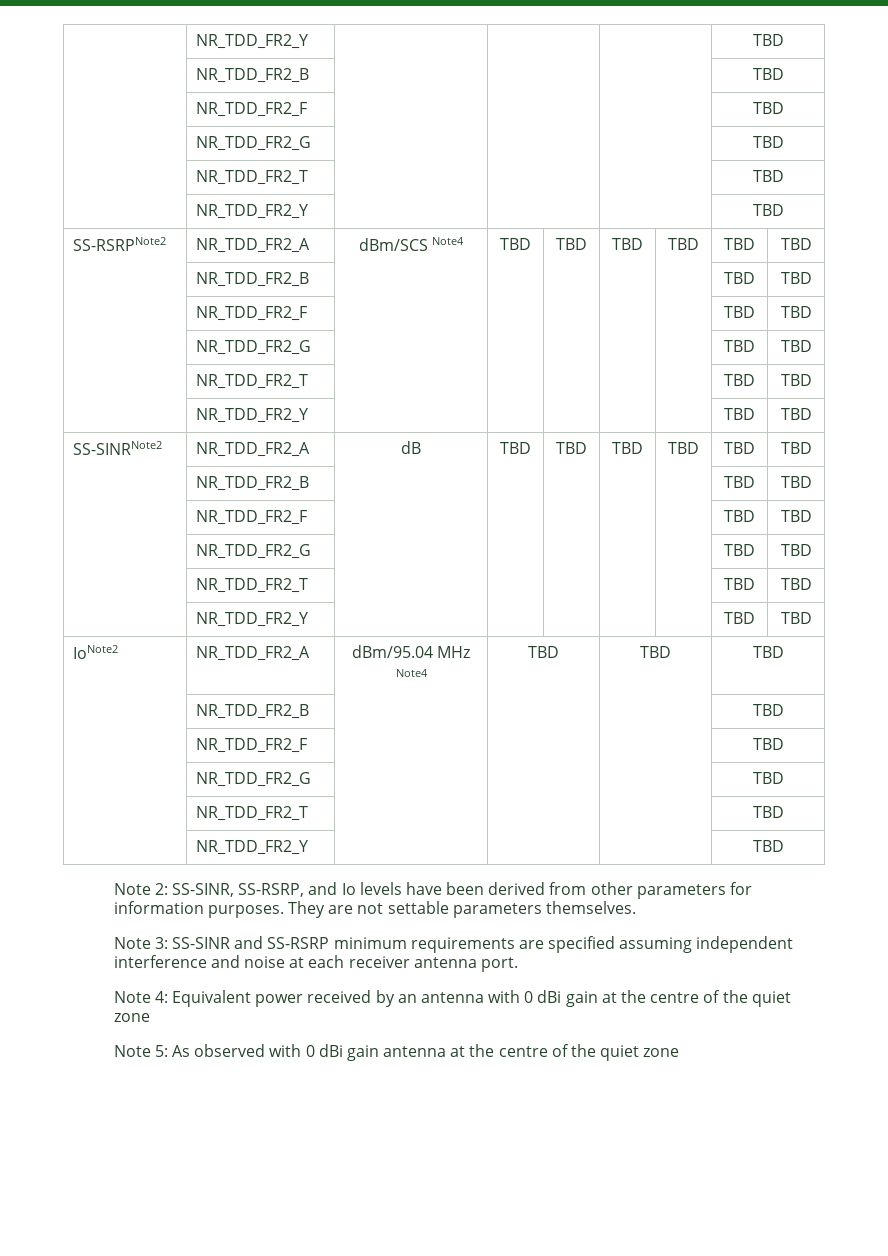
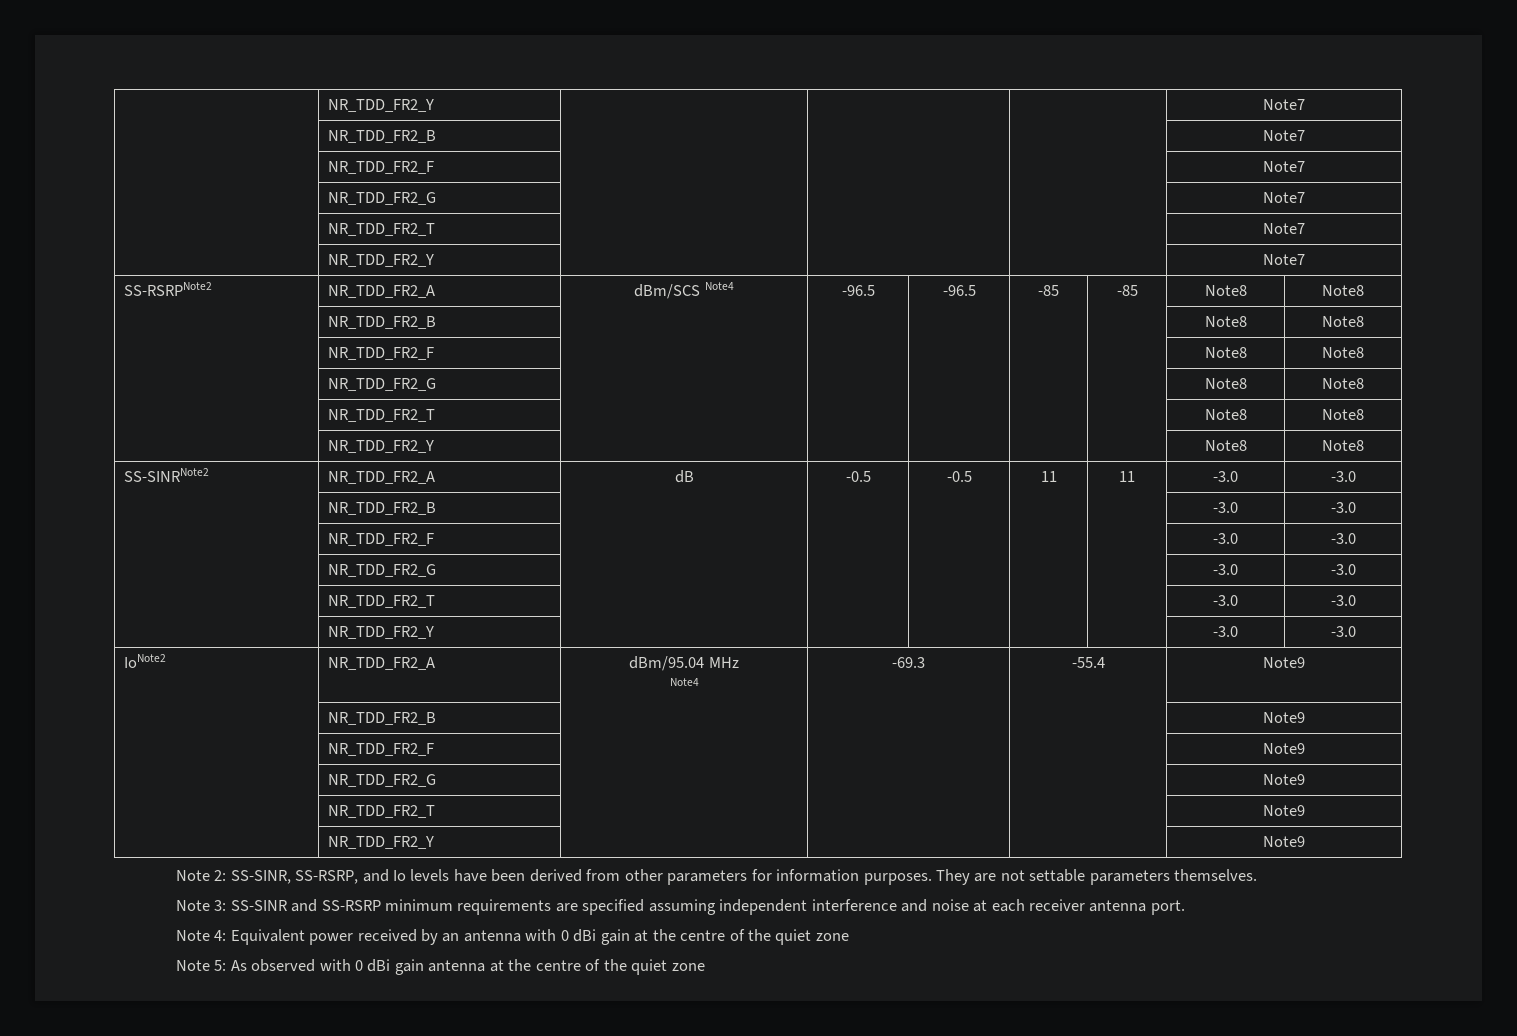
[195,34,308,49] [752,34,784,46] [195,68,309,83] [752,68,784,80] [195,102,307,117] [752,102,784,114] [195,136,311,151] [752,136,784,148] [195,170,308,185] [752,170,784,182] [195,204,308,219] [752,204,784,216] | NR_TDD_FR2_Y | | | | TBD // | NR_TDD_FR2_B | | | | TBD // | NR_TDD_FR2_F | | | | TBD // | NR_TDD_FR2_G | | | | TBD // | NR_TDD_FR2_T | | | | TBD // | NR_TDD_FR2_Y | | | | TBD -> [327,99,434,112] [1263,99,1305,110] [327,130,436,143] [1263,130,1305,141] [327,161,434,174] [1263,161,1305,172] [327,192,436,205] [1263,192,1305,203] [327,223,435,236] [1263,223,1305,234] [327,254,434,267] [1263,254,1305,265] | NR_TDD_FR2_Y | | | | Note7 // | NR_TDD_FR2_B | | | | Note7 // | NR_TDD_FR2_F | | | | Note7 // | NR_TDD_FR2_G | | | | Note7 // | NR_TDD_FR2_T | | | | Note7 // | NR_TDD_FR2_Y | | | | Note7
[500,238,531,250] [556,238,587,250] [612,238,643,250] [668,238,699,250] [724,238,755,250] [780,238,812,250] [195,272,309,287] [724,272,755,284] [780,272,812,284] [195,306,307,321] [724,306,755,318] [780,306,812,318] [195,340,311,355] [724,340,755,352] [780,340,812,352] [195,374,308,389] [724,374,755,386] [780,374,812,386] [195,408,308,423] [724,408,755,420] [780,408,812,420] TBD | TBD | TBD | TBD | TBD | TBD // | NR_TDD_FR2_B | | | | | | TBD | TBD // | NR_TDD_FR2_F | | | | | | TBD | TBD // | NR_TDD_FR2_G | | | | | | TBD | TBD // | NR_TDD_FR2_T | | | | | | TBD | TBD // | NR_TDD_FR2_Y | | | | | | TBD | TBD -> [841,285,875,296] [942,285,976,296] [1038,285,1059,296] [1116,285,1138,296] [1204,285,1247,296] [1322,285,1364,296] [327,316,436,329] [1204,316,1247,327] [1322,316,1364,327] [327,347,434,360] [1204,347,1247,358] [1322,347,1364,358] [327,378,436,391] [1204,378,1247,389] [1322,378,1364,389] [327,409,435,422] [1204,409,1247,420] [1322,409,1364,420] [327,440,434,453] [1204,440,1247,451] [1322,440,1364,451] -96.5 | -96.5 | -85 | -85 | Note8 | Note8 // | NR_TDD_FR2_B | | | | | | Note8 | Note8 // | NR_TDD_FR2_F | | | | | | Note8 | Note8 // | NR_TDD_FR2_G | | | | | | Note8 | Note8 // | NR_TDD_FR2_T | | | | | | Note8 | Note8 // | NR_TDD_FR2_Y | | | | | | Note8 | Note8
[500,442,531,454] [556,442,587,454] [612,442,643,454] [668,442,699,454] [724,442,755,454] [780,442,812,454] [195,476,309,491] [724,476,755,488] [780,476,812,488] [195,510,307,525] [724,510,755,522] [780,510,812,522] [195,544,311,559] [724,544,755,556] [780,544,812,556] [195,578,308,593] [724,578,755,590] [780,578,812,590] [195,612,308,627] [724,612,755,624] [780,612,812,624] TBD | TBD | TBD | TBD | TBD | TBD // | NR_TDD_FR2_B | | | | | | TBD | TBD // | NR_TDD_FR2_F | | | | | | TBD | TBD // | NR_TDD_FR2_G | | | | | | TBD | TBD // | NR_TDD_FR2_T | | | | | | TBD | TBD // | NR_TDD_FR2_Y | | | | | | TBD | TBD -> [845,471,871,482] [946,471,972,482] [1040,471,1057,482] [1119,471,1135,482] [1213,471,1238,482] [1330,471,1356,482] [327,502,436,515] [1213,502,1238,513] [1330,502,1356,513] [327,533,434,546] [1213,533,1238,544] [1330,533,1356,544] [327,564,436,577] [1213,564,1238,575] [1330,564,1356,575] [327,595,435,608] [1213,595,1238,606] [1330,595,1356,606] [327,626,434,639] [1213,626,1238,637] [1330,626,1356,637] -0.5 | -0.5 | 11 | 11 | -3.0 | -3.0 // | NR_TDD_FR2_B | | | | | | -3.0 | -3.0 // | NR_TDD_FR2_F | | | | | | -3.0 | -3.0 // | NR_TDD_FR2_G | | | | | | -3.0 | -3.0 // | NR_TDD_FR2_T | | | | | | -3.0 | -3.0 // | NR_TDD_FR2_Y | | | | | | -3.0 | -3.0
[528,646,559,658] [640,646,671,658] [752,646,784,658] [195,704,309,719] [752,704,784,716] [195,738,307,753] [752,738,784,750] [195,772,311,787] [752,772,784,784] [195,806,308,821] [752,806,784,818] [195,840,308,855] [752,840,784,852] TBD | TBD | TBD // | NR_TDD_FR2_B | | | | TBD // | NR_TDD_FR2_F | | | | TBD // | NR_TDD_FR2_G | | | | TBD // | NR_TDD_FR2_T | | | | TBD // | NR_TDD_FR2_Y | | | | TBD -> [892,657,925,668] [1071,657,1105,668] [1263,657,1305,668] [327,712,436,725] [1263,712,1305,723] [327,743,434,756] [1263,743,1305,754] [327,774,436,787] [1263,774,1305,785] [327,805,435,818] [1263,805,1305,816] [327,836,434,849] [1263,836,1305,847] -69.3 | -55.4 | Note9 // | NR_TDD_FR2_B | | | | Note9 // | NR_TDD_FR2_F | | | | Note9 // | NR_TDD_FR2_G | | | | Note9 // | NR_TDD_FR2_T | | | | Note9 // | NR_TDD_FR2_Y | | | | Note9

